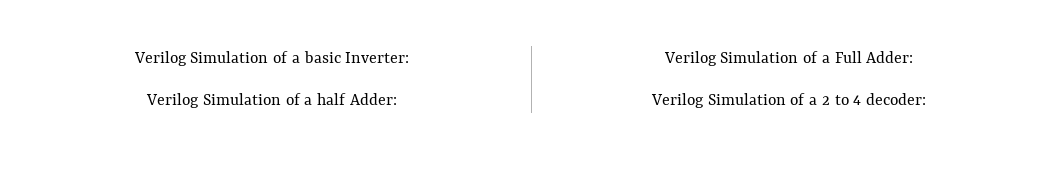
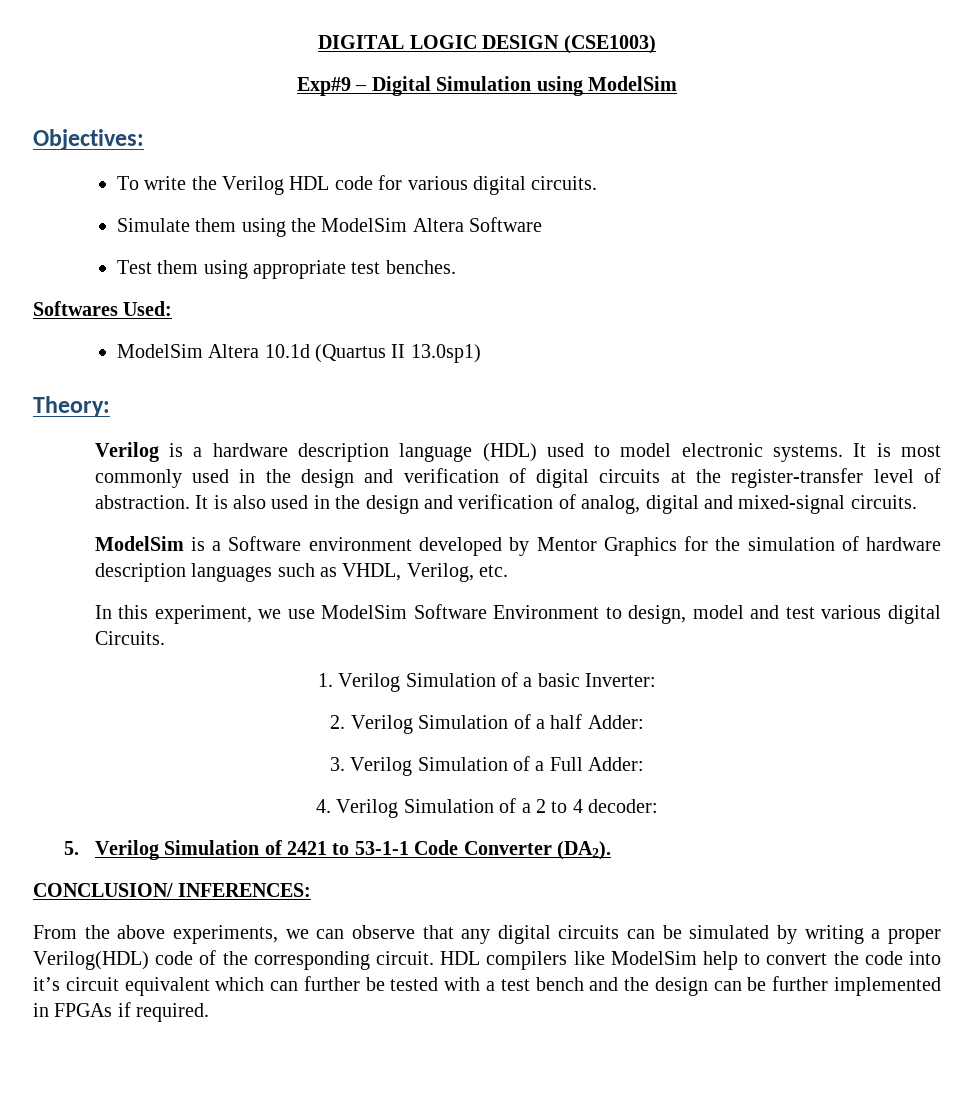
(133, 58) none -> [318,35,656,54] [297,76,677,96] [33,129,144,150] [116,175,598,195] [116,217,543,237] [116,260,456,279] [33,301,173,316] [116,344,481,363] [33,396,110,417] [94,442,942,462] [94,468,942,488] [94,494,917,514] [94,536,941,556] [94,563,509,582] [94,604,941,624] [94,631,165,645] [317,673,333,687] DIGITAL LOGIC DESIGN (CSE1003) // Exp#9 – Digital Simulation using ModelSim // Objectives: // To write the Verilog HDL code for various digital circuits. // Simulate them using the ModelSim Altera Software // Test them using appropriate test benches. // Softwares Used: // ModelSim Altera 10.1d (Quartus II 13.0sp1) // Theory: // Verilog is a hardware description language (HDL) used to model electronic systems. It is most commonly used in the design and verification of digital circuits at the register-transfer level of abstraction. It is also used in the design and verification of analog, digital and mixed-signal circuits. // ModelSim is a Software environment developed by Mentor Graphics for the simulation of hardware description languages such as VHDL, Verilog, etc. // In this experiment, we use ModelSim Software Environment to design, model and test various digital Circuits. // 1.
(410, 57) none -> [330,715,346,729] 2.
(397, 99) none -> [329,757,345,771] 3.
(914, 57) none -> [315,799,331,813] 4.
(927, 99) none -> [63,840,611,860] [33,883,312,897] [33,925,941,944] [33,950,942,970] [33,976,942,996] [33,1002,210,1022] // 5. Verilog Simulation of 2421 to 53-1-1 Code Converter (DA2). // CONCLUSION/ INFERENCES: // From the above experiments, we can observe that any digital circuits can be simulated by writing a proper Verilog(HDL) code of the corresponding circuit. HDL compilers like ModelSim help to convert the code into it’s circuit equivalent which can further be tested with a test bench and the design can be further implemented in FPGAs if required.

